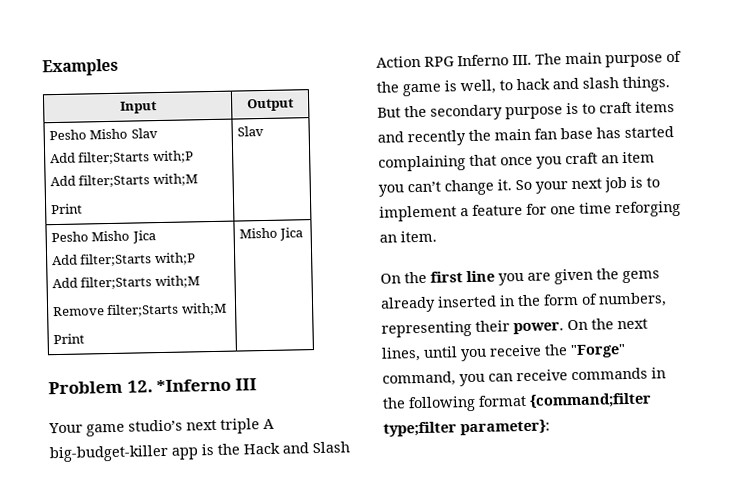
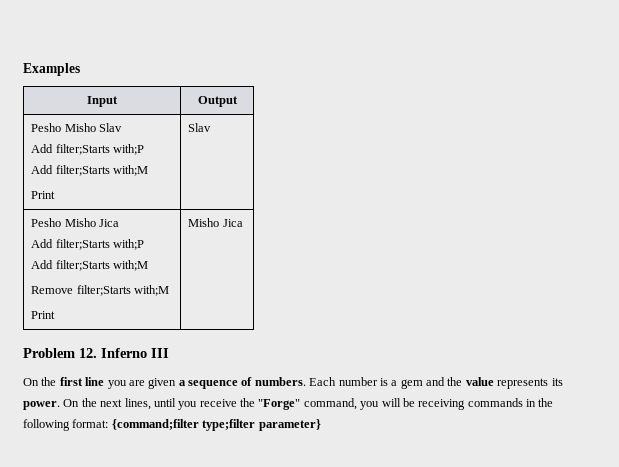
[156,378,232,393] *Inferno -> [101,348,147,358] Inferno
[48,418,275,437] [49,441,350,463] [376,50,682,68] [376,76,670,97] [377,101,675,121] [377,126,674,147] [378,151,655,172] [378,176,660,197] [379,200,681,222] [379,230,437,243] // Your game studio’s next triple A big-budget-killer app is the Hack and Slash Action RPG Inferno III. The main purpose of the game is well, to hack and slash things. But the secondary purpose is to craft items and recently the main fan base has started complaining that once you craft an item you can’t change it. So your next job is to implement a feature for one time reforging an item. -> (169, 353) none
[596,268,660,284] [380,292,667,313] [381,320,510,338] the gems already inserted in the form of numbers, representing their -> [178,377,563,389] a sequence of numbers. Each number is a gem and the value represents its
[488,369,568,382] can receive -> [381,398,466,410] will be receiving
[478,394,527,407] format -> [72,419,109,428] format:
[460,419,550,436] parameter}: -> [258,419,321,431] parameter}

